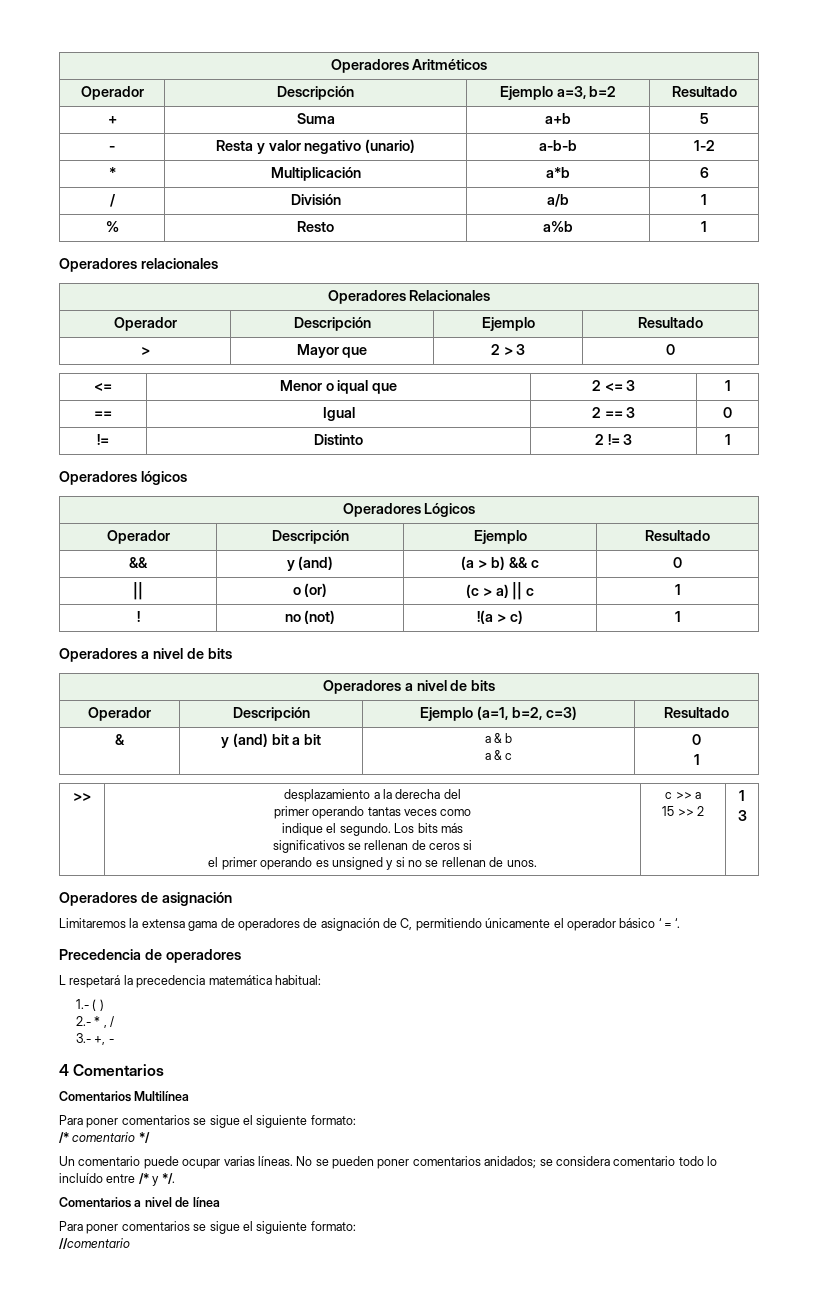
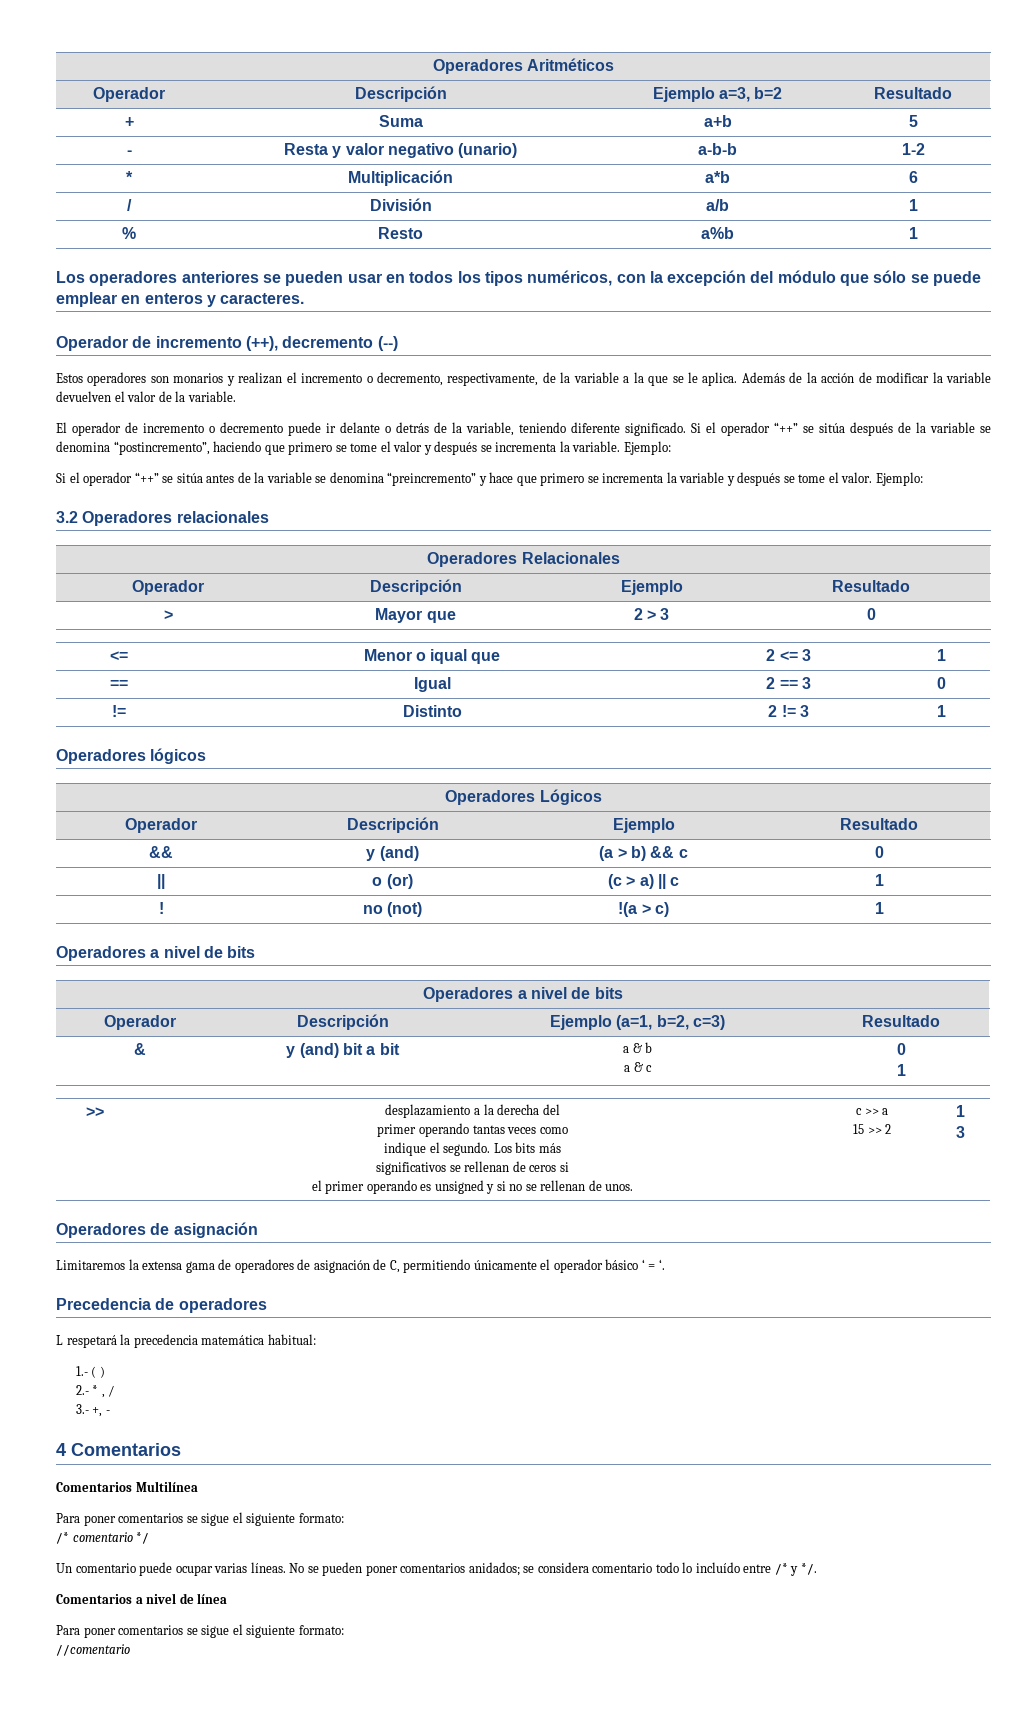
(707, 226) none -> [56,270,982,286] [56,292,305,307] [56,336,398,351] [56,372,992,386] [56,391,236,402] [56,422,991,436] [56,441,671,455] [56,472,923,486] [56,511,78,523] Los operadores anteriores se pueden usar en todos los tipos numéricos, con la excepción del módulo que sólo se puede emplear en enteros y caracteres. // Operador de incremento (++), decremento (--) // Estos operadores son monarios y realizan el incremento o decremento, respectivamente, de la variable a la que se le aplica. Además de la acción de modificar la variable devuelven el valor de la variable. // El operador de incremento o decremento puede ir delante o detrás de la variable, teniendo diferente significado. Si el operador “++” se sitúa después de la variable se denomina “postincremento”, haciendo que primero se tome el valor y después se incrementa la variable. Ejemplo: // Si el operador “++” se sitúa antes de la variable se denomina “preincremento” y hace que primero se incrementa la variable y después se tome el valor. Ejemplo: // 3.2

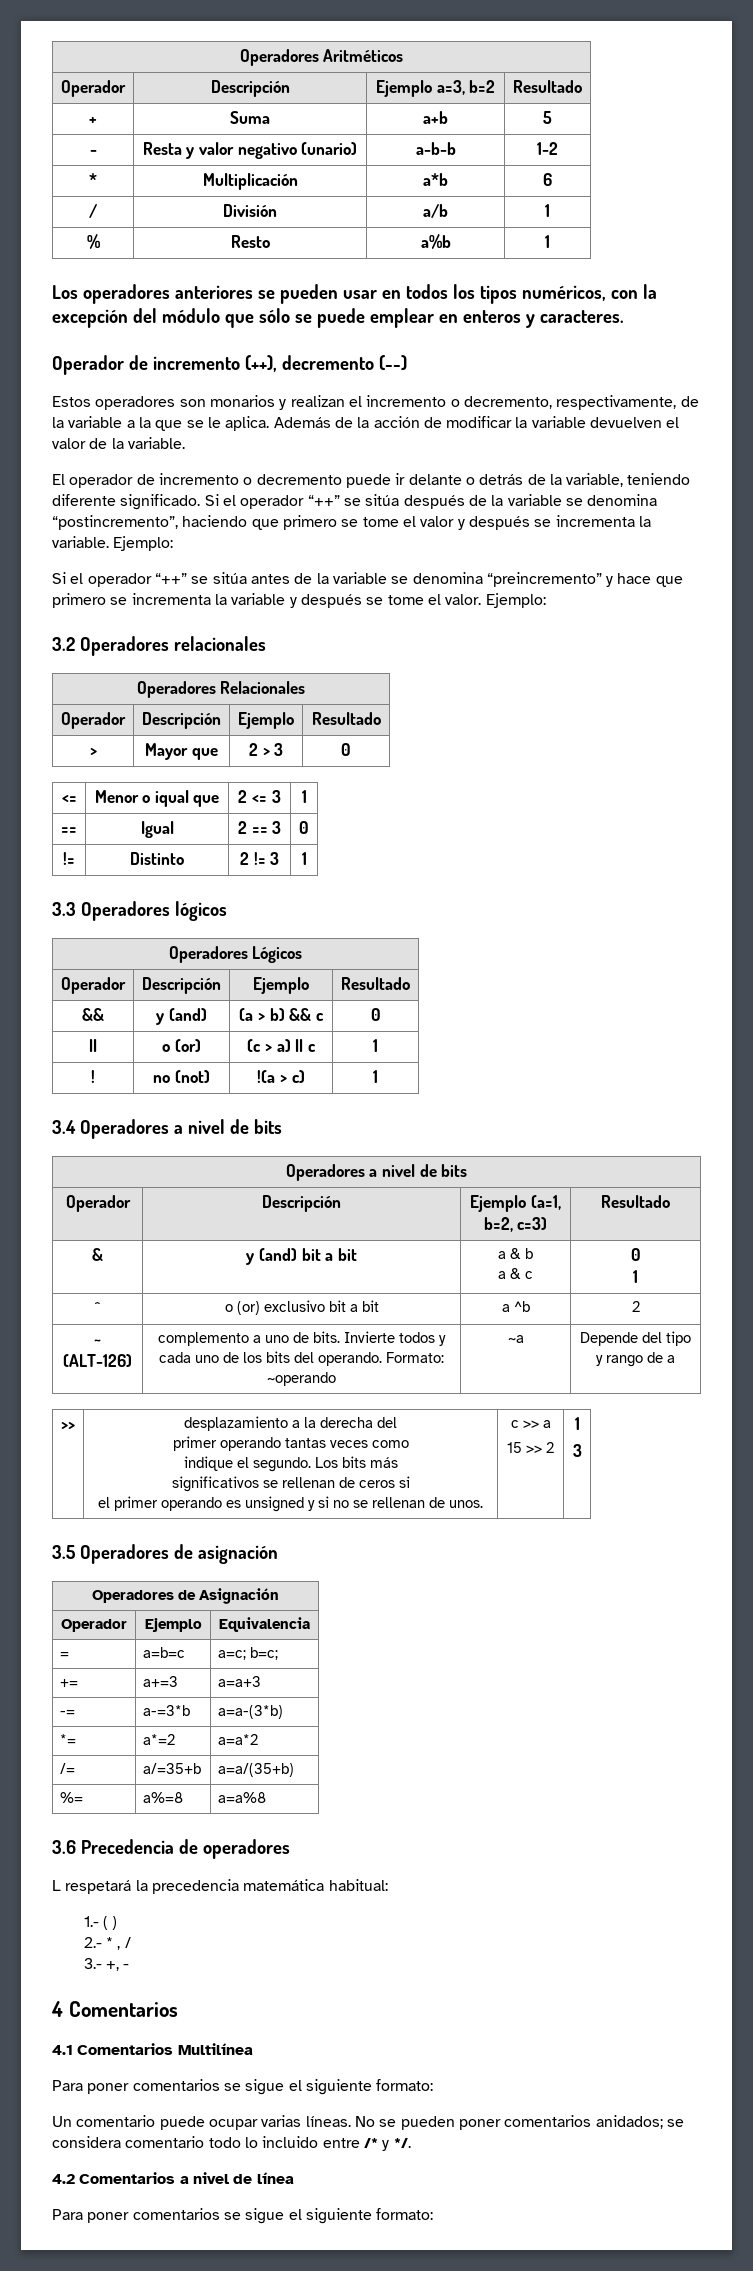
(946, 711) none -> [52,902,76,916] 3.3
(884, 908) none -> [52,1120,76,1134] 3.4
(906, 1070) none -> [95,1302,100,1314] [224,1300,379,1315] [501,1301,530,1312] [631,1301,640,1312] [94,1339,101,1345] [63,1354,133,1367] [158,1331,446,1346] [159,1351,444,1366] [267,1372,336,1386] [507,1335,524,1343] [580,1331,691,1346] [596,1352,675,1367] // ^ | o (or) exclusivo bit a bit | a ^b | 2 // ~ (ALT-126) | complemento a uno de bits. Invierte todos y cada uno de los bits del operando. Formato: ~operando | ~a | Depende del tipo y rango de a
(965, 1132) none -> [52,1545,75,1559] 3.5
[56,1259,665,1273] // Limitaremos la extensa gama de operadores de asignación de C, permitiendo únicamente el operador básico ‘ = ‘. // -> [92,1588,279,1604] [61,1619,127,1632] [144,1618,202,1632] [219,1617,310,1632] [60,1652,70,1658] [143,1647,186,1658] [218,1647,279,1660] [60,1679,79,1687] [143,1676,179,1687] [218,1676,262,1687] [60,1710,76,1716] [143,1705,191,1716] [218,1705,284,1719] [60,1734,77,1745] [143,1734,176,1745] [218,1734,259,1745] [60,1763,76,1774] [143,1763,202,1774] [218,1763,295,1777] [60,1792,84,1803] [143,1792,184,1803] [218,1792,267,1803] [52,1840,76,1854] // Operadores de Asignación // Operador | Ejemplo | Equivalencia // = | a=b=c | a=c; b=c; // += | a+=3 | a=a+3 // -= | a-=3*b | a=a-(3*b) // *= | a*=2 | a=a*2 // /= | a/=35+b | a=a/(35+b) // %= | a%=8 | a=a%8 // 3.6
(181, 1449) none -> [52,2045,73,2055] 4.1
[56,1532,150,1544] // /* comentario */ -> (434, 2085) none
[695,1562,740,1573] incluído -> [262,2136,319,2148] incluido
(817, 1569) none -> [52,2174,75,2184] 4.2
[56,1644,130,1656] // //comentario -> (434, 2214) none

